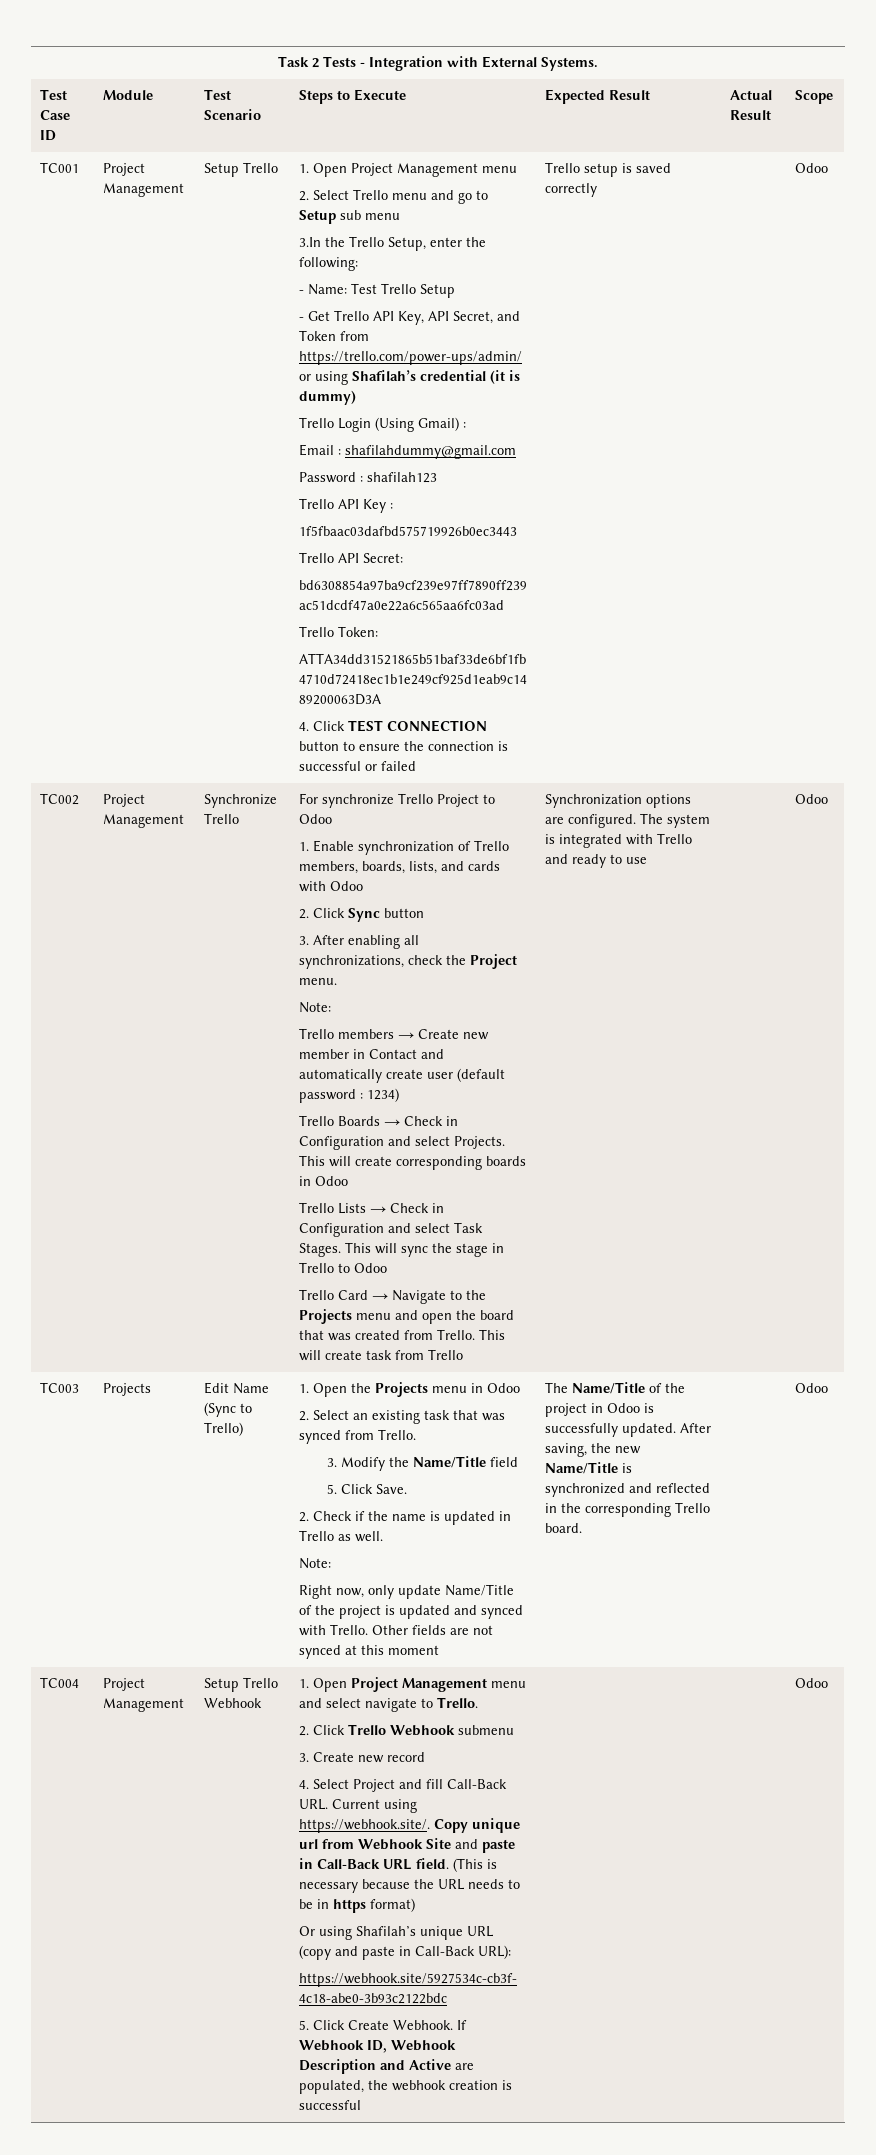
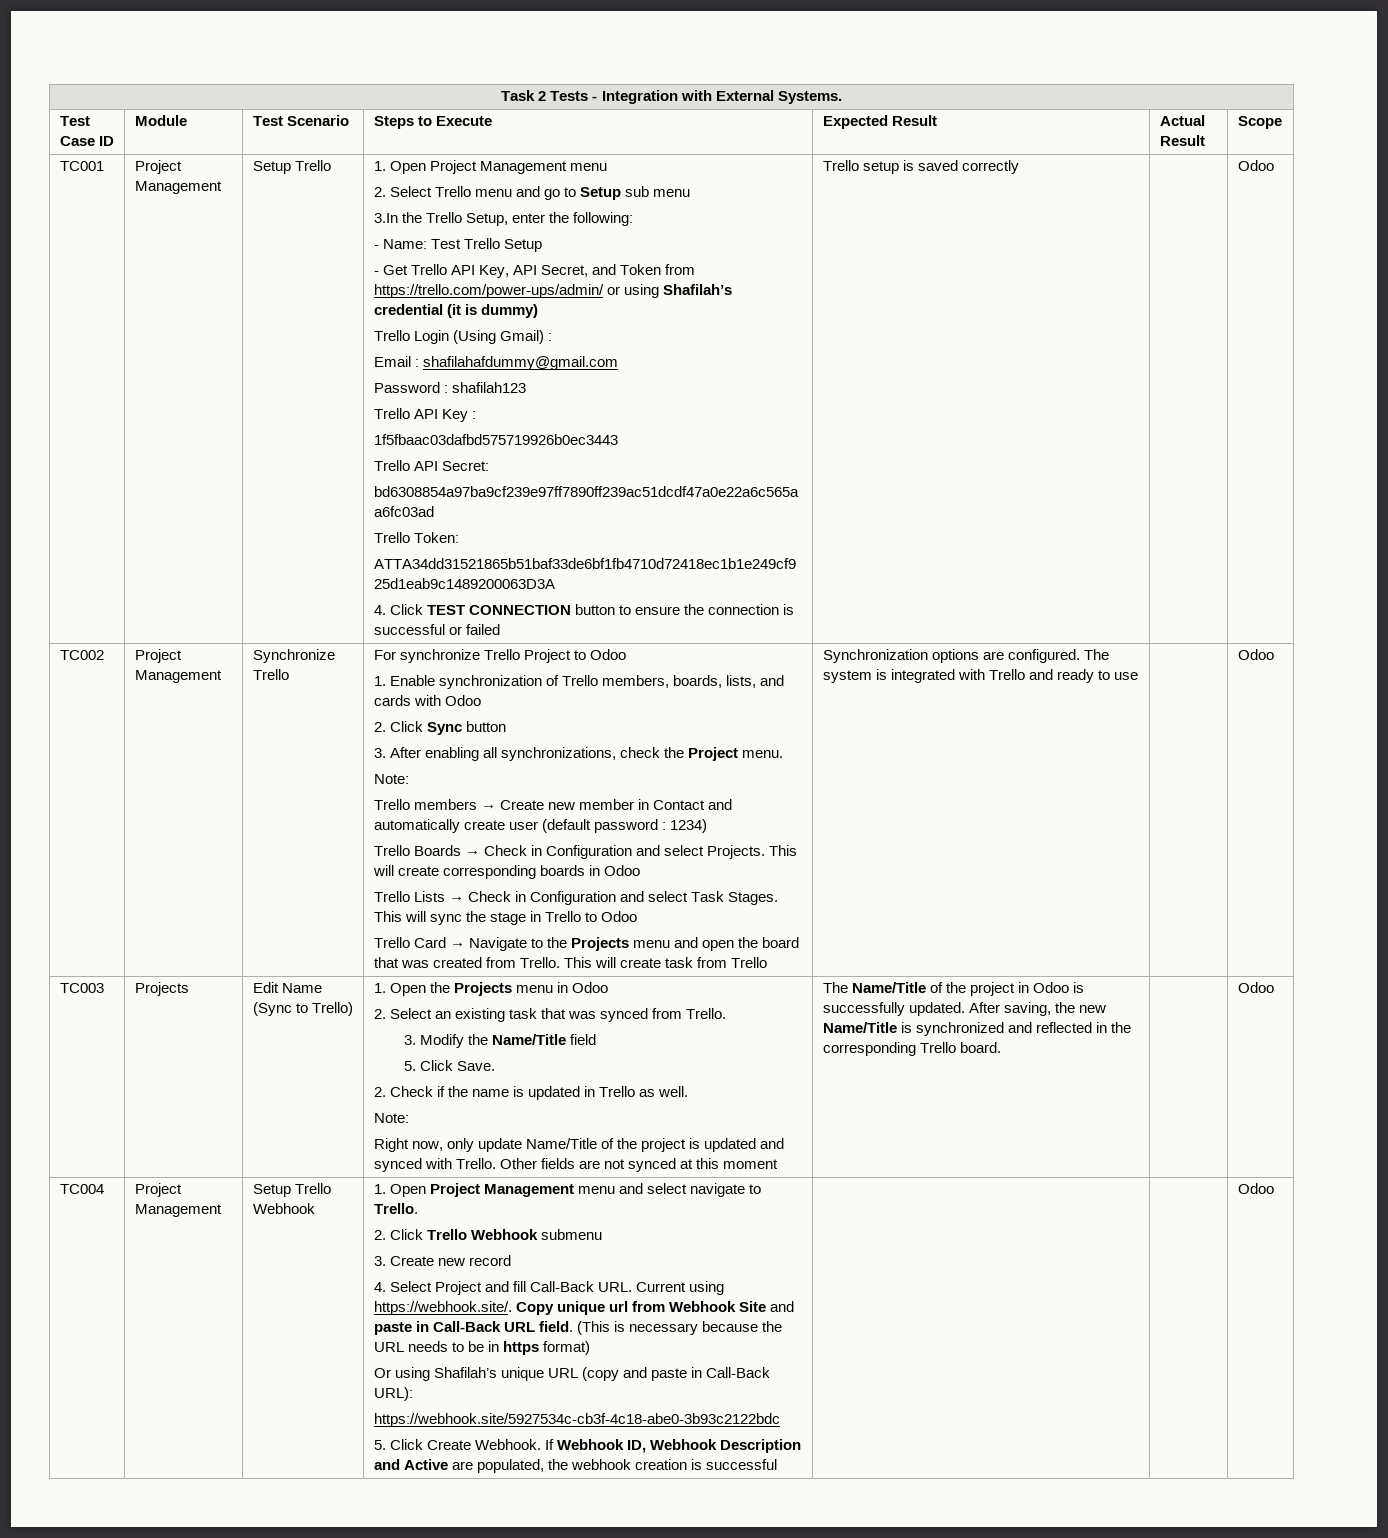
[345,445,517,459] shafilahdummy@gmail.com -> [422,356,618,370] shafilahafdummy@gmail.com

